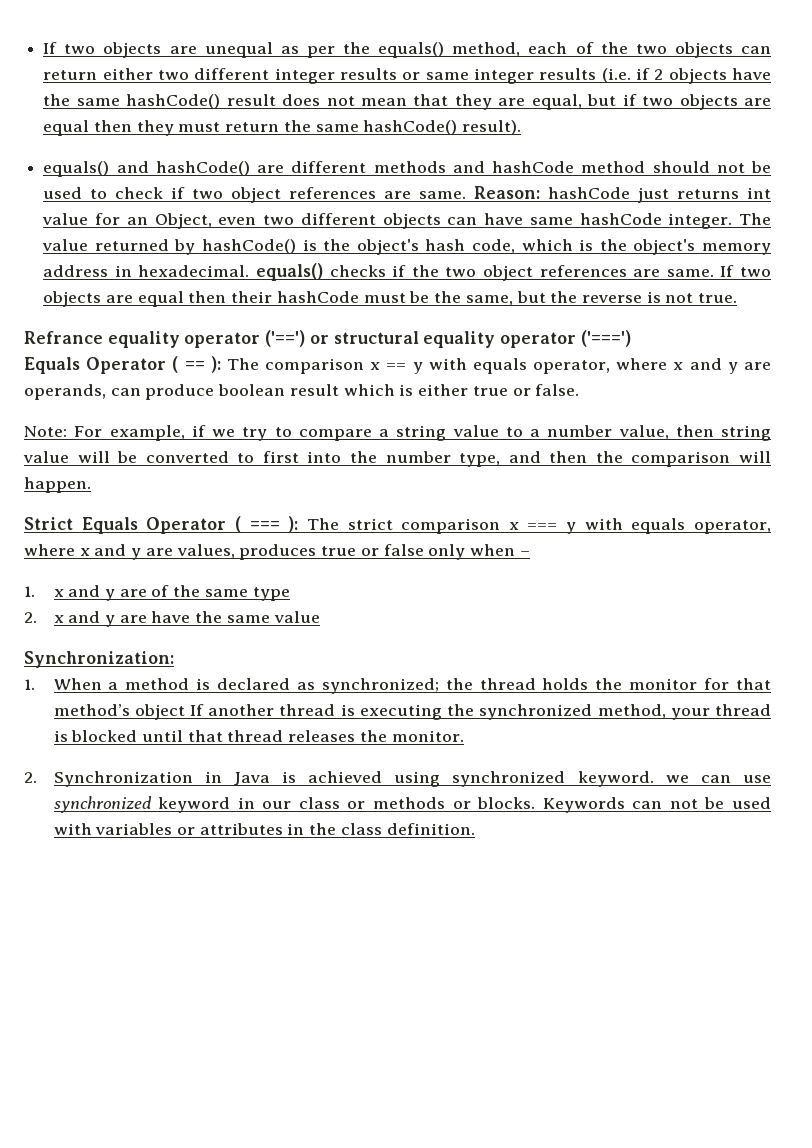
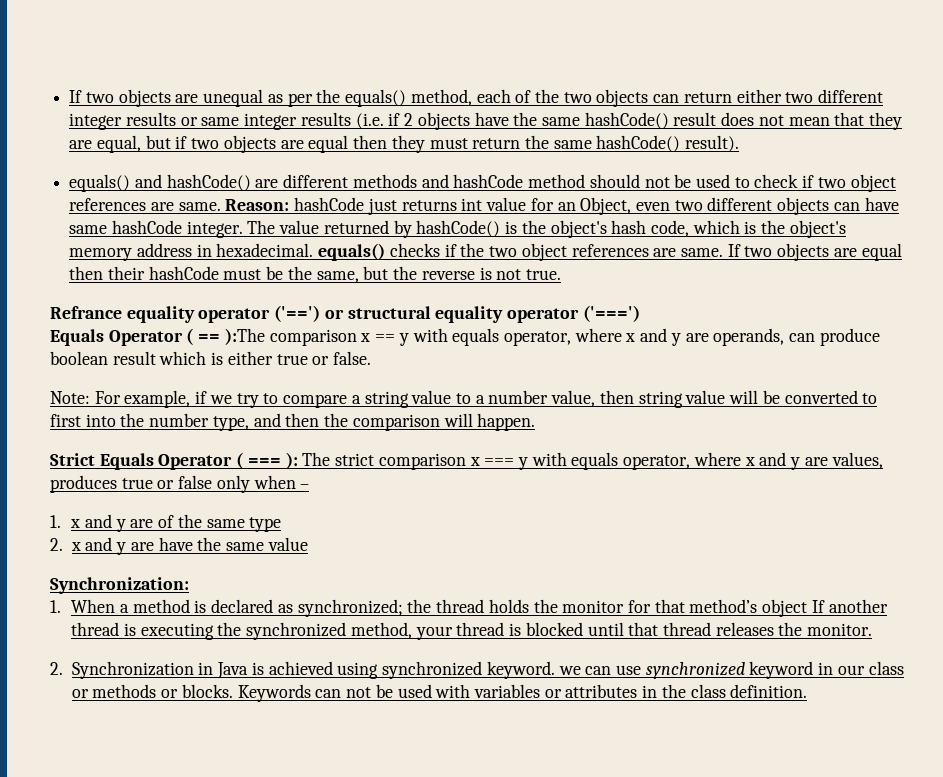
[210,356,259,373] ): The -> [224,328,265,345] ):The

